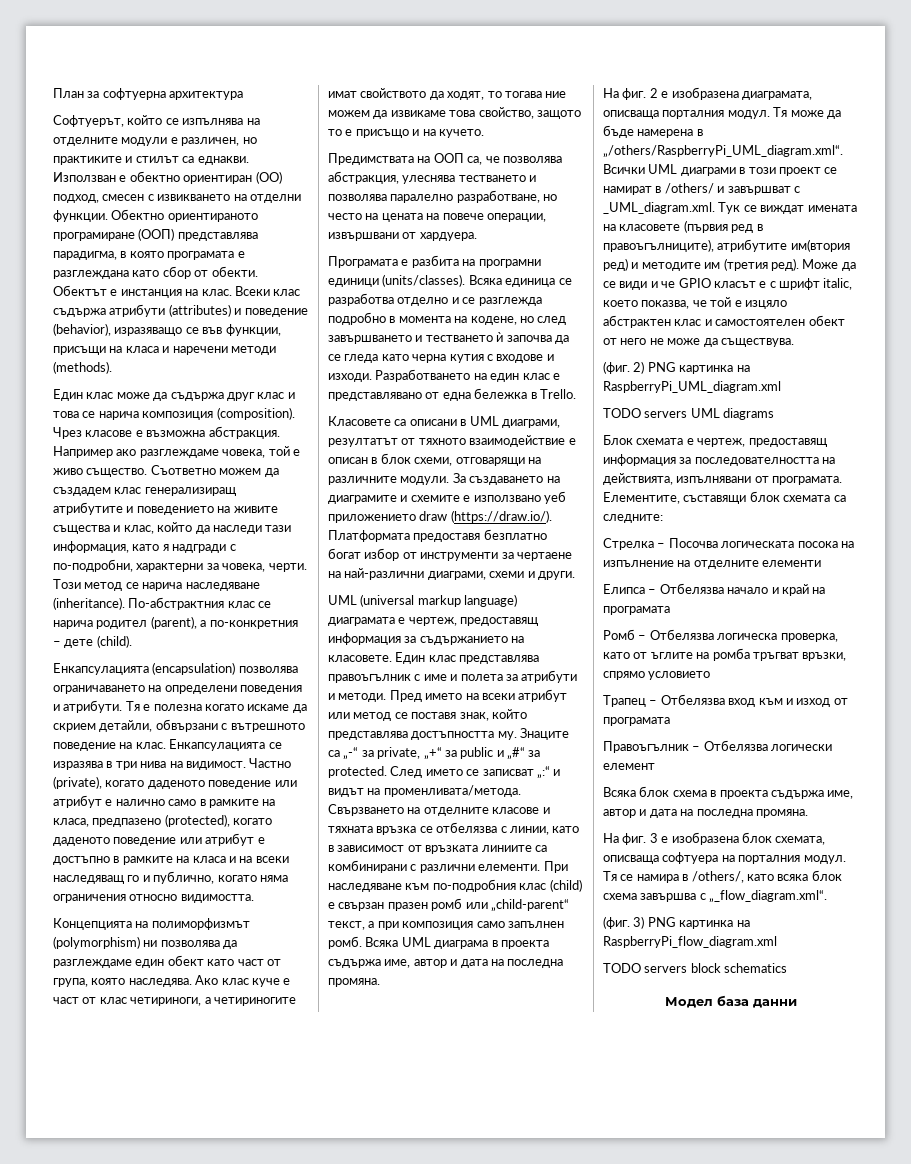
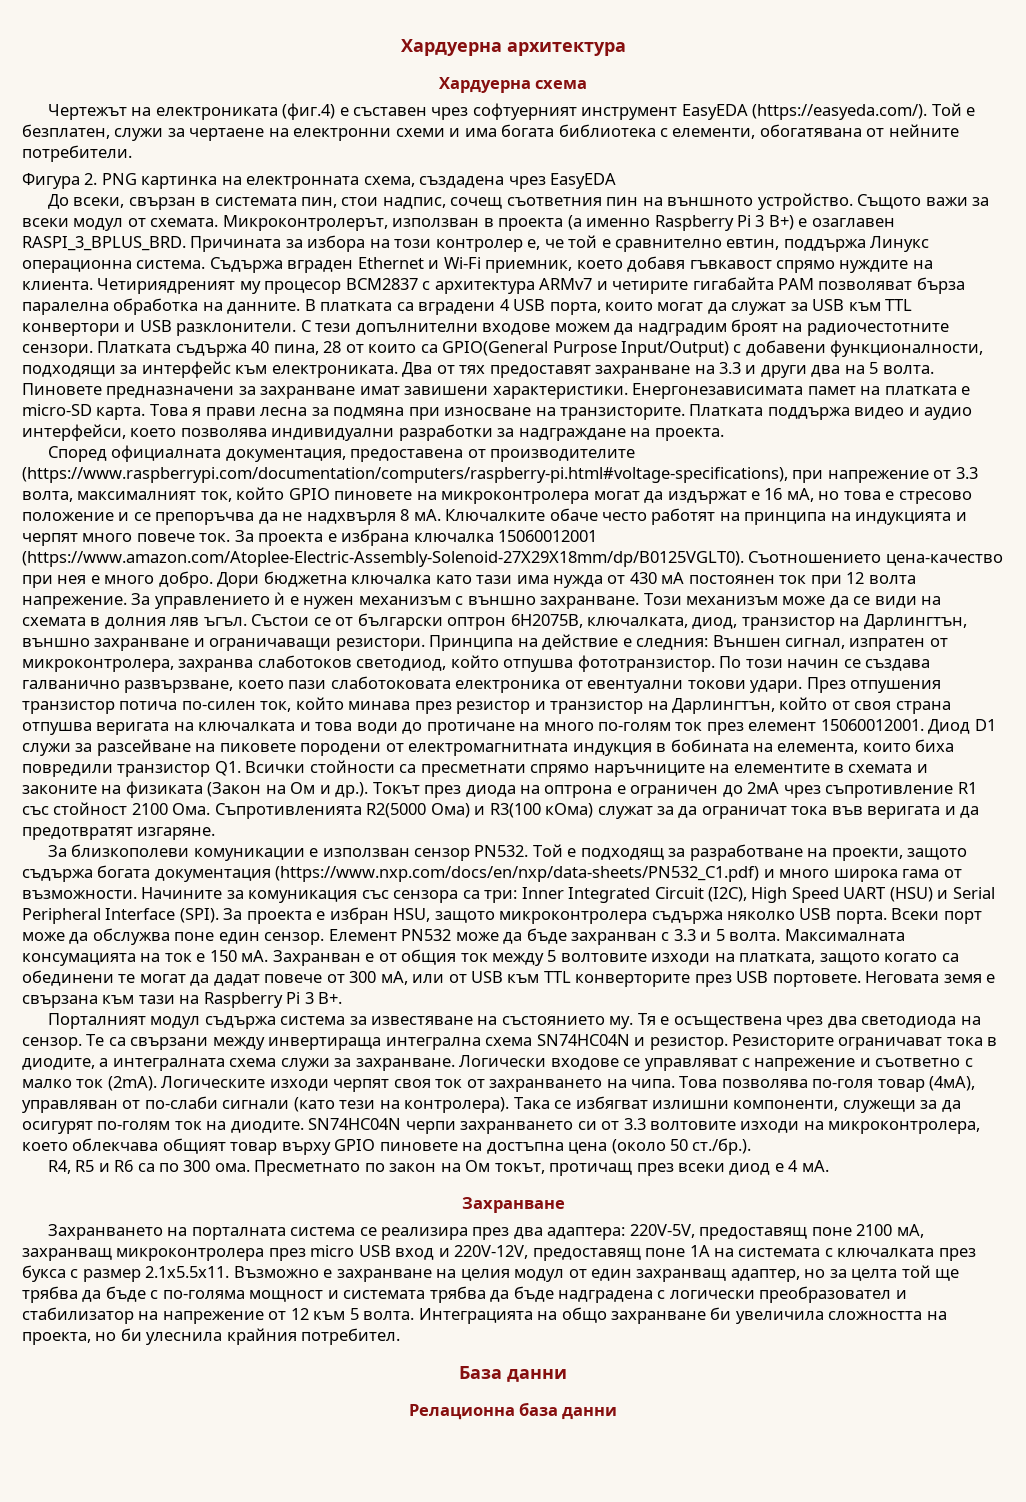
[53,88,244,100] [53,115,260,127] [53,137,257,146] [53,156,249,165] [53,171,282,184] [53,194,301,203] [53,209,258,222] [53,228,258,241] [53,251,245,260] [53,266,258,279] [53,285,301,298] [53,304,308,317] [53,323,281,336] [53,346,276,355] [53,361,112,374] [53,389,295,401] [53,407,295,420] [53,426,280,439] [53,446,300,458] [53,465,279,477] [53,487,236,496] [53,502,278,515] [53,522,292,534] [53,541,236,553] [53,559,307,572] [53,579,260,591] [53,597,272,610] [53,616,298,629] [53,635,132,648] [53,662,298,675] [53,685,303,694] [53,700,307,713] [53,719,305,732] [53,739,282,751] [53,758,292,770] [53,776,297,789] [53,795,276,808] [53,814,273,827] [53,833,265,846] [53,856,289,865] [53,871,288,884] [53,894,254,903] [53,918,250,930] [53,936,238,949] [53,955,281,968] [53,975,291,987] [53,997,296,1006] [328,88,567,100] [328,107,581,119] [328,129,484,138] [328,153,562,165] [328,171,537,184] [328,190,558,203] [328,213,546,222] [328,232,477,241] [328,255,541,268] [328,274,572,287] [328,293,542,306] [328,312,567,325] [328,332,569,344] [328,354,554,363] [328,369,560,382] [328,388,576,401] [328,416,560,428] [328,435,576,447] [328,453,541,466] [328,473,560,485] [328,491,566,504] [328,510,552,523] [328,529,547,542] [328,548,572,561] [328,568,575,580] [328,594,518,607] [328,617,539,626] [328,633,525,645] [328,652,540,664] [328,670,578,683] [328,689,568,702] [328,709,527,721] [328,728,570,740] [328,747,541,760] [328,766,561,779] [328,785,521,797] [328,804,550,816] [328,822,580,835] [328,845,547,854] [328,860,568,873] [328,879,582,892] [328,898,569,912] [328,921,564,930] [328,936,549,949] [328,959,564,968] [328,978,380,987] [603,87,812,100] [603,107,841,119] [603,125,703,138] [603,145,843,158] [603,164,838,176] [603,183,800,195] [603,202,857,214] [603,220,763,233] [603,239,850,252] [603,258,856,271] [603,278,853,290] [603,297,787,309] [603,315,845,328] [603,338,794,347] [603,361,750,374] [603,381,781,393] [603,408,775,420] [603,435,827,447] [603,454,836,466] [603,473,843,485] [603,491,846,504] [603,514,663,523] [603,538,854,550] [603,560,822,569] [603,583,826,596] [603,606,670,615] [603,629,838,642] [603,648,847,661] [603,671,711,680] [603,694,848,707] [603,717,670,726] [603,740,833,753] [603,763,655,770] [603,786,854,799] [603,809,808,818] [603,832,826,845] [603,852,846,864] [603,870,842,883] [603,890,828,903] [603,916,750,929] [603,936,777,948] [603,963,788,973] [664,997,713,1008] План за софтуерна архитектура // Софтуерът, който се изпълнява на отделните модули е различен, но практиките и стилът са еднакви. Използван е обектно ориентиран (ОО) подход, смесен с извикването на отделни функции. Обектно ориентираното програмиране (ООП) представлява парадигма, в която програмата е разглеждана като сбор от обекти. Обектът е инстанция на клас. Всеки клас съдържа атрибути (attributes) и поведение (behavior), изразяващо се във функции, присъщи на класа и наречени методи (methods). // Един клас може да съдържа друг клас и това се нарича композиция (composition). Чрез класове е възможна абстракция. Например ако разглеждаме човека, той е живо същество. Съответно можем да създадем клас генерализиращ атрибутите и поведението на живите същества и клас, който да наследи тази информация, като я надгради с по-подробни, характерни за човека, черти. Този метод се нарича наследяване (inheritance). По-абстрактния клас се нарича родител (parent), а по-конкретния – дете (child). // Енкапсулацията (encapsulation) позволява ограничаването на определени поведения и атрибути. Тя е полезна когато искаме да скрием детайли, обвързани с вътрешното поведение на клас. Енкапсулацията се изразява в три нива на видимост. Частно (private), когато даденото поведение или атрибут е налично само в рамките на класа, предпазено (protected), когато даденото поведение или атрибут е достъпно в рамките на класа и на всеки наследяващ го и публично, когато няма ограничения относно видимостта. // Концепцията на полиморфизмът (polymorphism) ни позволява да разглеждаме един обект като част от група, която наследява. Ако клас куче е част от клас четириноги, а четириногите имат свойството да ходят, то тогава ние можем да извикаме това свойство, защото то е присъщо и на кучето. // Предимствата на ООП са, че позволява абстракция, улеснява тестването и позволява паралелно разработване, но често на цената на повече операции, извършвани от хардуера. // Програмата е разбита на програмни единици (units/classes). Всяка единица се разработва отделно и се разглежда подробно в момента на кодене, но след завършването и тестването ѝ започва да се гледа като черна кутия с входове и изходи. Разработването на един клас е представлявано от една бележка в Trello. // Класовете са описани в UML диаграми, резултатът от тяхното взаимодействие е описан в блок схеми, отговарящи на различните модули. За създаването на диаграмите и схемите е използвано уеб приложението draw (https://draw.io/). Платформата предоставя безплатно богат избор от инструменти за чертаене на най-различни диаграми, схеми и други. // UML (universal markup language) диаграмата е чертеж, предоставящ информация за съдържанието на класовете. Един клас представлява правоъгълник с име и полета за атрибути и методи. Пред името на всеки атрибут или метод се поставя знак, който представлява достъпността му. Знаците са „-“ за private, „+“ за public и „#“ за protected. След името се записват „:“ и видът на променливата/метода. Свързването на отделните класове и тяхната връзка се отбелязва с линии, като в зависимост от връзката линиите са комбинирани с различни елементи. При наследяване към по-подробния клас (child) е свързан празен ромб или „child-parent“ текст, а при композиция само запълнен ромб. Всяка UML диаграма в проекта съдържа име, автор и дата на последна промяна. // На фиг. 2 е изобразена диаграмата, описваща порталния модул. Тя може да бъде намерена в „/others/RaspberryPi_UML_diagram.xml“. Всички UML диаграми в този проект се намират в /others/ и завършват с _UML_diagram.xml. Тук се виждат имената на класовете (първия ред в правоъгълниците), атрибутите им(втория ред) и методите им (третия ред). Може да се види и че GPIO класът е с шрифт italic, което показва, че той е изцяло абстрактен клас и самостоятелен обект от него не може да съществува. // (фиг. 2) PNG картинка на RaspberryPi_UML_diagram.xml // TODO servers UML diagrams // Блок схемата е чертеж, предоставящ информация за последователността на действията, изпълнявани от програмата. Елементите, съставящи блок схемата са следните: // Стрелка – Посочва логическата посока на изпълнение на отделните елементи // Елипса – Отбелязва начало и край на програмата // Ромб – Отбелязва логическа проверка, като от ъглите на ромба тръгват връзки, спрямо условието // Трапец – Отбелязва вход към и изход от програмата // Правоъгълник – Отбелязва логически елемент // Всяка блок схема в проекта съдържа име, автор и дата на последна промяна. // На фиг. 3 е изобразена блок схемата, описваща софтуера на порталния модул. Тя се намира в /others/, като всяка блок схема завършва с „_flow_diagram.xml“. // (фиг. 3) PNG картинка на RaspberryPi_flow_diagram.xml // TODO servers block schematics // Модел -> [400,39,626,56] [438,77,588,93] [47,103,976,120] [22,124,959,141] [22,145,132,162] [22,173,617,189] [47,193,990,210] [22,215,895,231] [22,235,930,252] [22,256,933,273] [22,277,965,294] [22,298,913,315] [22,319,949,336] [22,340,984,357] [22,361,934,378] [22,383,971,399] [22,404,973,420] [22,424,724,441] [47,445,636,462] [22,467,978,483] [22,487,972,504] [22,508,967,525] [22,529,598,546] [22,551,1003,567] [22,571,916,588] [22,592,942,609] [22,613,967,630] [22,634,948,651] [22,655,931,672] [22,676,942,693] [22,697,951,714] [22,719,996,735] [22,739,955,756] [22,760,928,777] [22,781,977,798] [22,802,980,819] [22,827,216,840] [47,844,968,861] [22,865,962,882] [22,887,995,903] [22,907,982,924] [22,928,905,945] [22,949,959,966] [22,970,996,987] [22,992,343,1008] [47,1013,981,1029] [22,1034,998,1050] [22,1055,973,1071] [22,1076,976,1092] [22,1096,961,1113] [22,1118,981,1134] [22,1138,752,1155] [47,1160,829,1176] [461,1197,565,1213] [47,1224,924,1240] [22,1245,976,1261] [22,1265,960,1282] [22,1286,907,1303] [22,1307,947,1324] [22,1328,401,1345] [459,1366,567,1382] [408,1404,515,1420] Хардуерна архитектура // Хардуерна схема // Чертежът на електрониката (фиг.4) е съставен чрез софтуерният инструмент EasyEDA (https://easyeda.com/). Той е безплатен, служи за чертаене на електронни схеми и има богата библиотека с елементи, обогатявана от нейните потребители. // Фигура 2. PNG картинка на електронната схема, създадена чрез EasyEDA // До всеки, свързан в системата пин, стои надпис, сочещ съответния пин на външното устройство. Същото важи за всеки модул от схемата. Микроконтролерът, използван в проекта (а именно Raspberry Pi 3 B+) е озаглавен RASPI_3_BPLUS_BRD. Причината за избора на този контролер е, че той е сравнително евтин, поддържа Линукс операционна система. Съдържа вграден Ethernet и Wi-Fi приемник, което добавя гъвкавост спрямо нуждите на клиента. Четириядреният му процесор BCM2837 с архитектура ARMv7 и четирите гигабайта РАМ позволяват бърза паралелна обработка на данните. В платката са вградени 4 USB порта, които могат да служат за USB към TTL конвертори и USB разклонители. С тези допълнителни входове можем да надградим броят на радиочестотните сензори. Платката съдържа 40 пина, 28 от които са GPIO(General Purpose Input/Output) с добавени функционалности, подходящи за интерфейс към електрониката. Два от тях предоставят захранване на 3.3 и други два на 5 волта. Пиновете предназначени за захранване имат завишени характеристики. Енергонезависимата памет на платката е micro-SD карта. Това я прави лесна за подмяна при износване на транзисторите. Платката поддържа видео и аудио интерфейси, което позволява индивидуални разработки за надграждане на проекта. // Според официалната документация, предоставена от производителите (https://www.raspberrypi.com/documentation/computers/raspberry-pi.html#voltage-specifications), при напрежение от 3.3 волта, максималният ток, който GPIO пиновете на микроконтролера могат да издържат е 16 мА, но това е стресово положение и се препоръчва да не надхвърля 8 мА. Ключалките обаче често работят на принципа на индукцията и черпят много повече ток. За проекта е избрана ключалка 15060012001 (https://www.amazon.com/Atoplee-Electric-Assembly-Solenoid-27X29X18mm/dp/B0125VGLT0). Съотношението цена-качество при нея е много добро. Дори бюджетна ключалка като тази има нужда от 430 мА постоянен ток при 12 волта напрежение. За управлението ѝ е нужен механизъм с външно захранване. Този механизъм може да се види на схемата в долния ляв ъгъл. Състои се от български оптрон 6Н2075В, ключалката, диод, транзистор на Дарлингтън, външно захранване и ограничаващи резистори. Принципа на действие е следния: Външен сигнал, изпратен от микроконтролера, захранва слаботоков светодиод, който отпушва фототранзистор. По този начин се създава галванично развързване, което пази слаботоковата електроника от евентуални токови удари. През отпушения транзистор потича по-силен ток, който минава през резистор и транзистор на Дарлингтън, който от своя страна отпушва веригата на ключалката и това води до протичане на много по-голям ток през елемент 15060012001. Диод D1 служи за разсейване на пиковете породени от електромагнитната индукция в бобината на елемента, които биха повредили транзистор Q1. Всички стойности са пресметнати спрямо наръчниците на елементите в схемата и законите на физиката (Закон на Ом и др.). Токът през диода на оптрона е ограничен до 2мА чрез съпротивление R1 със стойност 2100 Ома. Съпротивленията R2(5000 Ома) и R3(100 кОма) служат за да ограничат тока във веригата и да предотвратят изгаряне. // За близкополеви комуникации е използван сензор PN532. Той е подходящ за разработване на проекти, защото съдържа богата документация (https://www.nxp.com/docs/en/nxp/data-sheets/PN532_C1.pdf) и много широка гама от възможности. Начините за комуникация със сензора са три: Inner Integrated Circuit (I2C), High Speed UART (HSU) и Serial Peripheral Interface (SPI). За проекта е избран HSU, защото микроконтролера съдържа няколко USB порта. Всеки порт може да обслужва поне един сензор. Елемент PN532 може да бъде захранван с 3.3 и 5 волта. Максималната консумацията на ток е 150 мА. Захранван е от общия ток между 5 волтовите изходи на платката, защото когато са обединени те могат да дадат повече от 300 мА, или от USB към TTL конверторите през USB портовете. Неговата земя е свързана към тази на Raspberry Pi 3 B+. // Порталният модул съдържа система за известяване на състоянието му. Тя е осъществена чрез два светодиода на сензор. Те са свързани между инвертираща интегрална схема SN74HC04N и резистор. Резисторите ограничават тока в диодите, а интегралната схема служи за захранване. Логически входове се управляват с напрежение и съответно с малко ток (2mA). Логическите изходи черпят своя ток от захранването на чипа. Това позволява по-голя товар (4мА), управляван от по-слаби сигнали (като тези на контролера). Така се избягват излишни компоненти, служещи за да осигурят по-голям ток на диодите. SN74HC04N черпи захранването си от 3.3 волтовите изходи на микроконтролера, което облекчава общият товар върху GPIO пиновете на достъпна цена (около 50 ст./бр.). // R4, R5 и R6 са по 300 ома. Пресметнато по закон на Ом токът, протичащ през всеки диод е 4 мА. // Захранване // Захранването на порталната система се реализира през два адаптера: 220V-5V, предоставящ поне 2100 мА, захранващ микроконтролера през micro USB вход и 220V-12V, предоставящ поне 1А на системата с ключалката през букса с размер 2.1x5.5x11. Възможно е захранване на целия модул от един захранващ адаптер, но за целта той ще трябва да бъде с по-голяма мощност и системата трябва да бъде надградена с логически преобразовател и стабилизатор на напрежение от 12 към 5 волта. Интеграцията на общо захранване би увеличила сложността на проекта, но би улеснила крайния потребител. // База данни // Релационна

